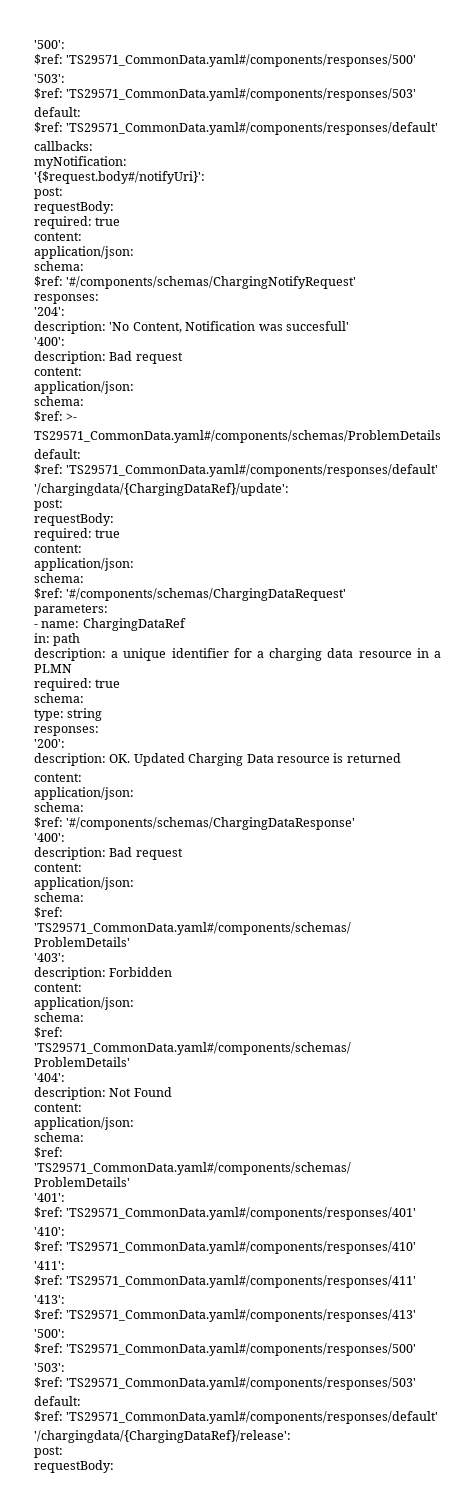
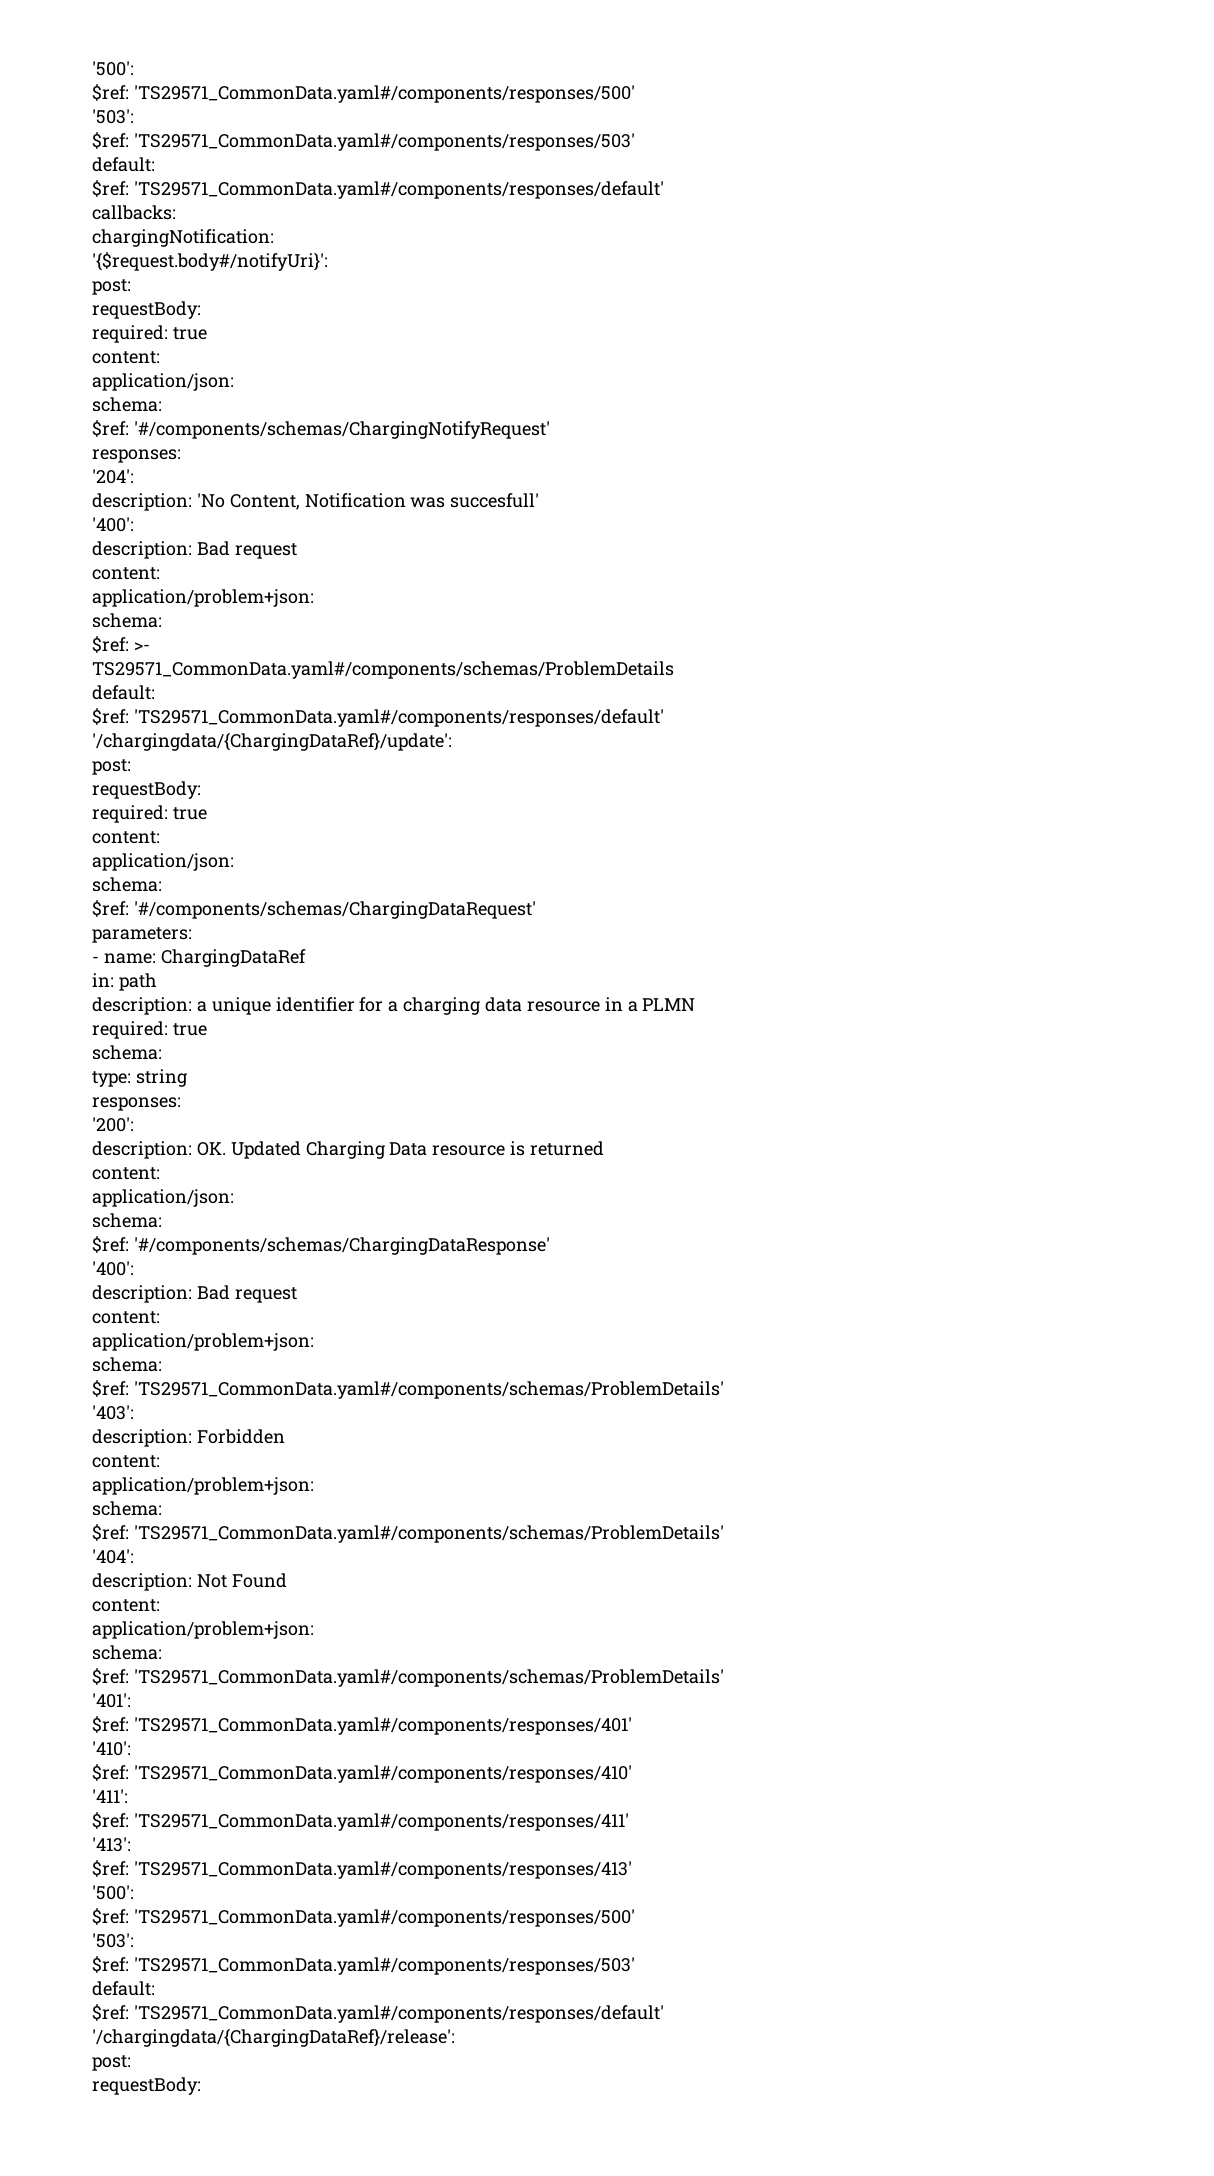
[34,156,127,169] myNotification: -> [92,229,274,247] chargingNotification:
[34,381,134,394] application/json: -> [92,589,314,607] application/problem+json:
[34,877,134,890] application/json: -> [92,1333,314,1351] application/problem+json:
[34,997,134,1010] application/json: -> [92,1477,314,1495] application/problem+json:
[34,1117,134,1130] application/json: -> [92,1621,314,1639] application/problem+json:

